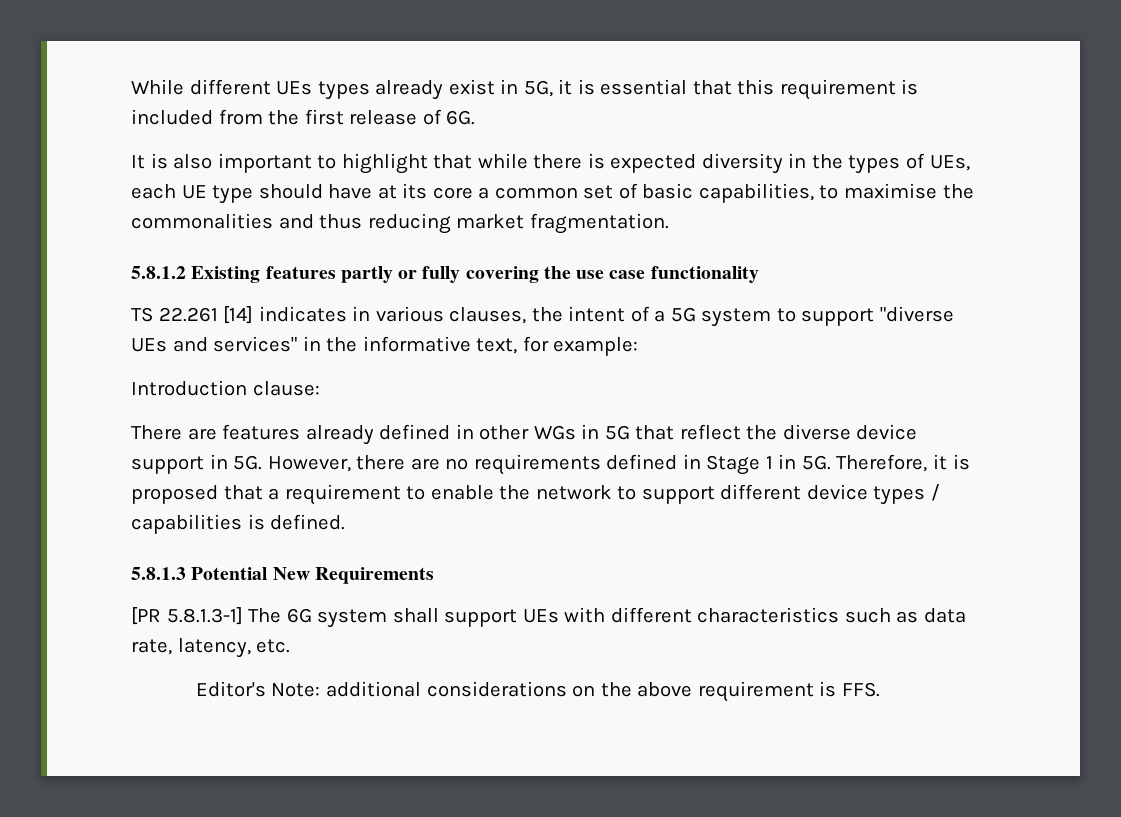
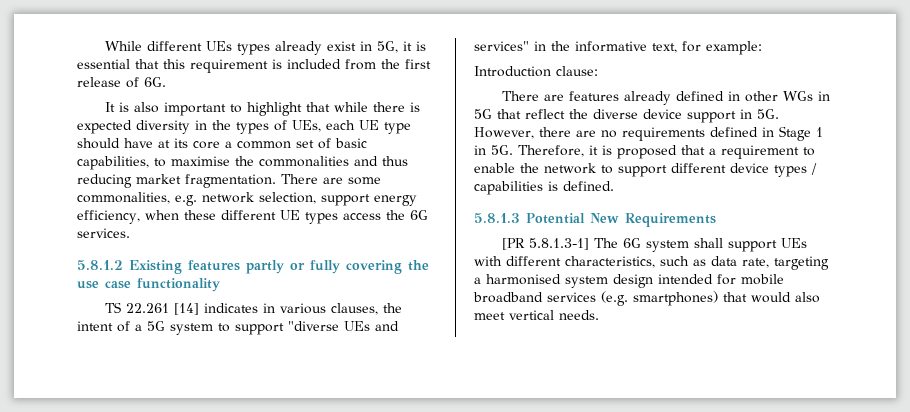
(669, 223) none -> [281,174,381,185] [77,192,417,206] [77,210,428,224] [77,228,130,238] There are some commonalities, e.g. network selection, support energy efficiency, when these different UE types access the 6G services.
[697,607,840,623] characteristics -> [565,256,655,268] characteristics,
[177,638,291,658] [195,681,880,702] latency, etc. // Editor's Note: additional considerations on the above requirement is FFS. -> [774,256,829,270] [474,274,784,288] [473,291,820,306] [474,310,599,320] targeting a harmonised system design intended for mobile broadband services (e.g. smartphones) that would also meet vertical needs.

